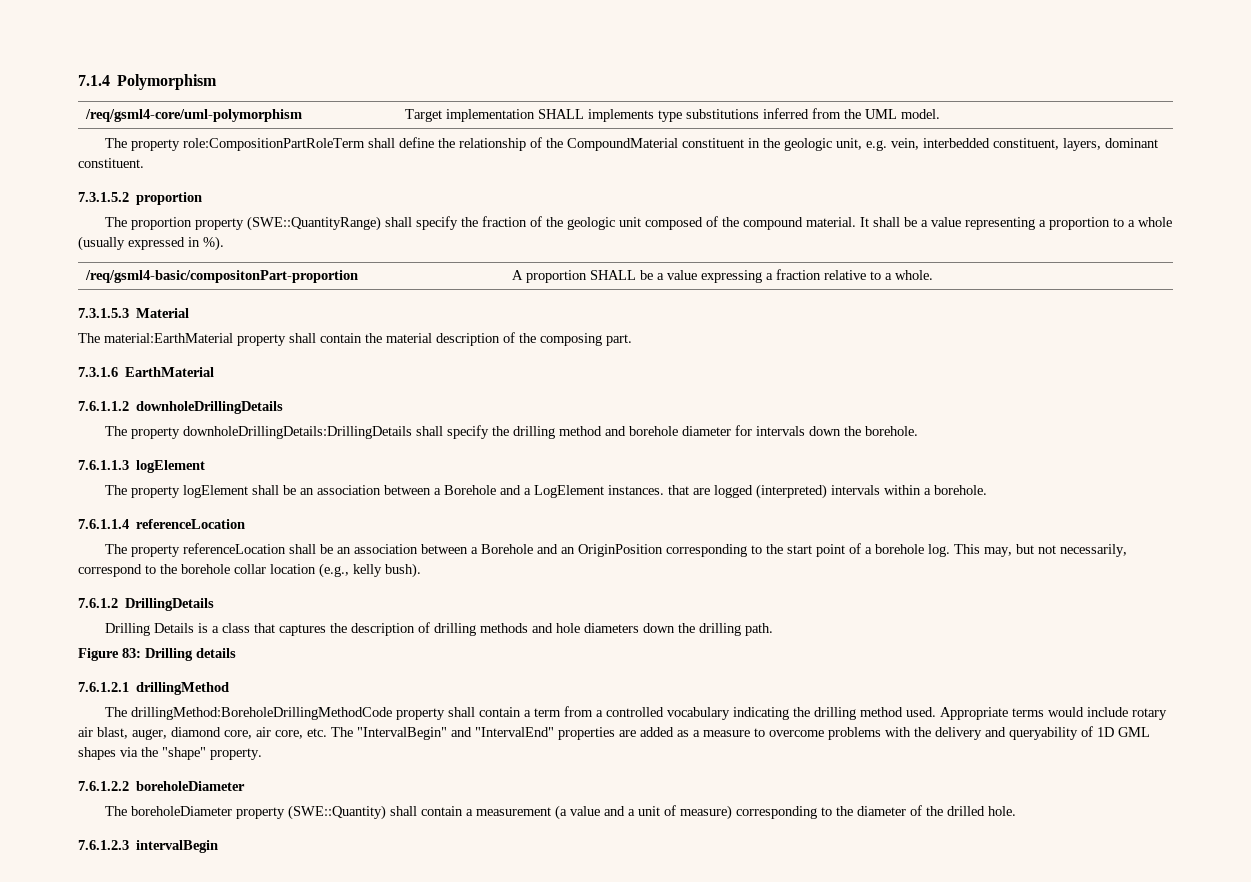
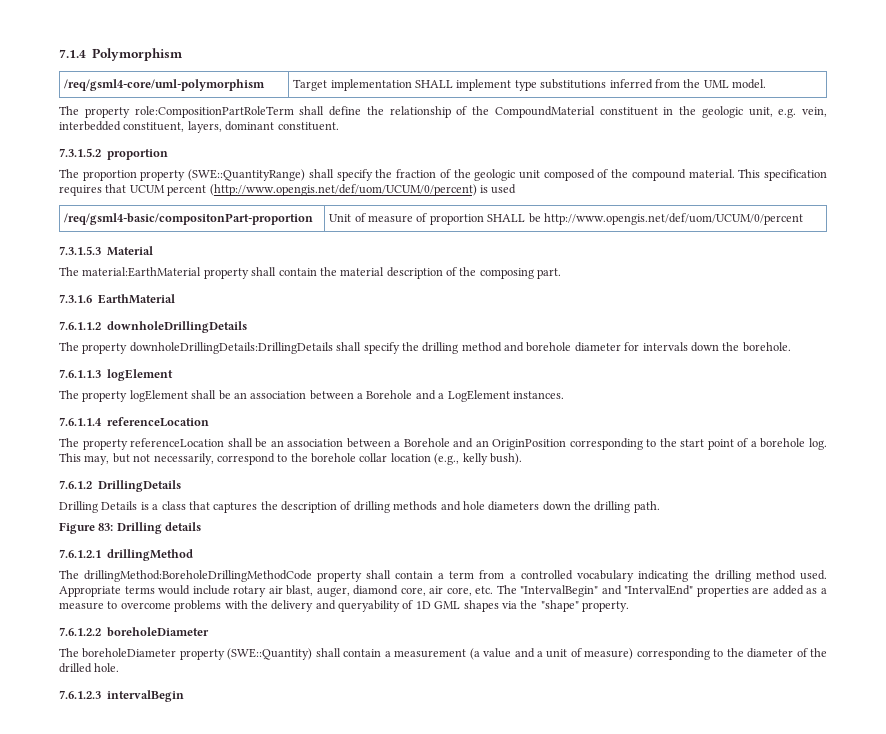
[587,109,654,122] implements -> [456,79,512,91] implement
[859,217,1172,230] [78,236,224,251] [84,270,358,283] [511,269,933,283] It shall be a value representing a proportion to a whole (usually expressed in %). // /req/gsml4-basic/compositonPart-proportion | A proportion SHALL be a value expressing a fraction relative to a whole. -> [738,169,827,181] [59,184,517,196] [64,213,314,225] [329,213,803,225] This specification requires that UCUM percent (http://www.opengis.net/def/uom/UCUM/0/percent) is used // /req/gsml4-basic/compositonPart-proportion | Unit of measure of proportion SHALL be http://www.opengis.net/def/uom/UCUM/0/percent
[667,484,987,499] that are logged (interpreted) intervals within a borehole. -> (564, 395) none

